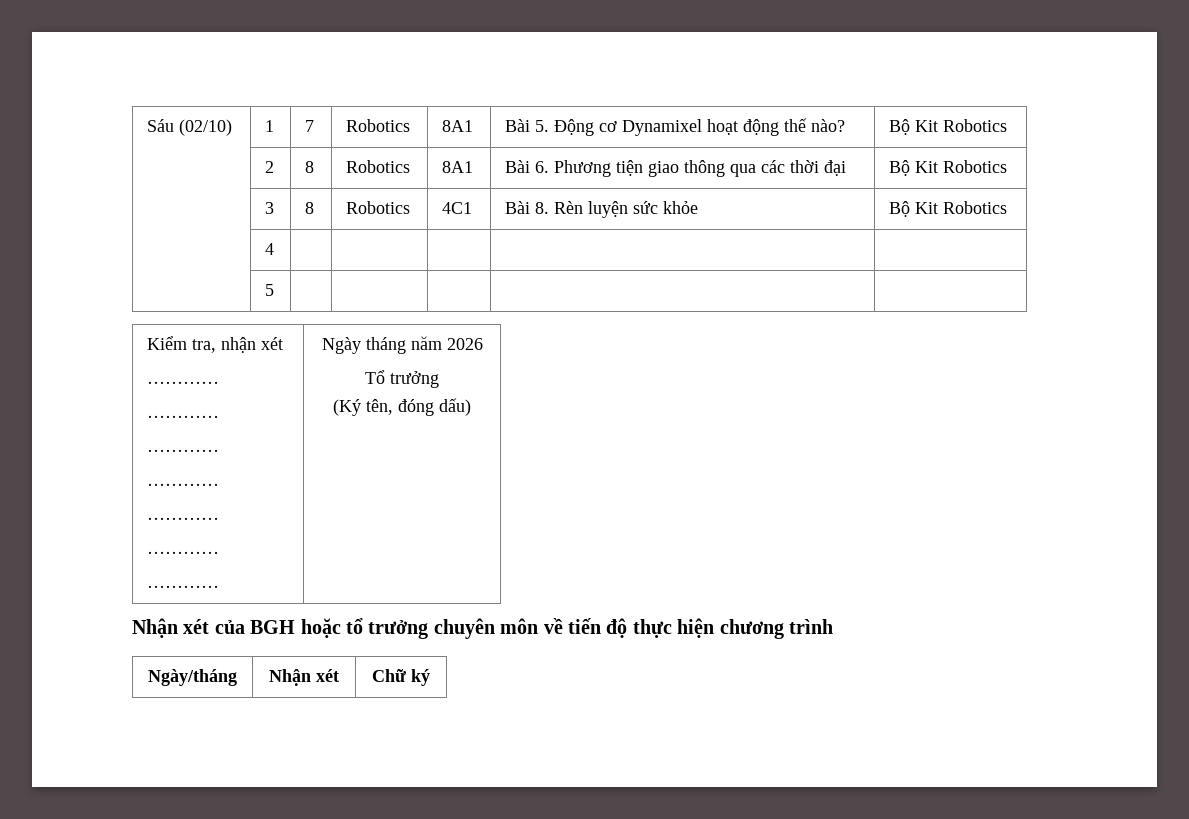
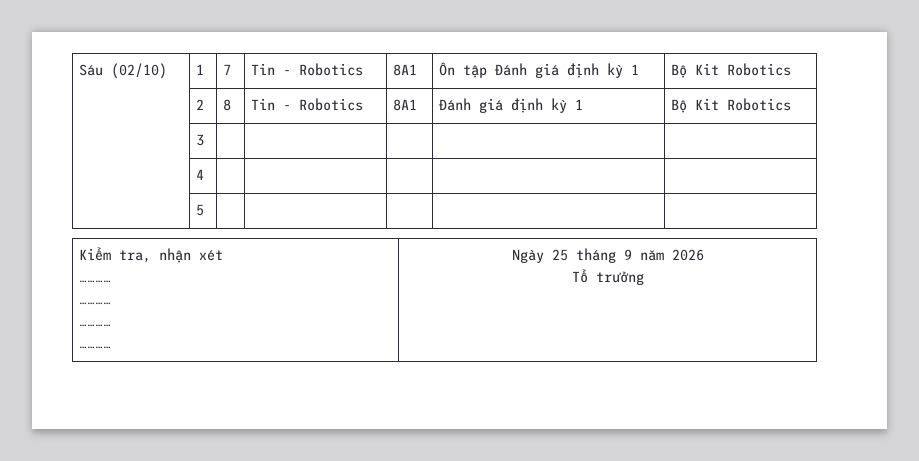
[346,119,411,132] [442,120,474,132] [505,118,846,136] Robotics | 8A1 | Bài 5. Động cơ Dynamixel hoạt động thế nào? -> [251,63,364,76] [393,64,418,76] [439,62,640,78] Tin - Robotics | 8A1 | Ôn tập Đánh giá định kỳ 1
[346,160,411,173] [442,161,474,173] [505,160,847,177] [889,160,1008,176] [265,202,275,214] [305,202,315,214] [346,201,411,214] [442,202,473,214] [505,201,699,218] [889,201,1008,217] Robotics | 8A1 | Bài 6. Phương tiện giao thông qua các thời đại | Bộ Kit Robotics // | 3 | 8 | Robotics | 4C1 | Bài 8. Rèn luyện sức khỏe | Bộ Kit Robotics -> [251,98,364,111] [393,99,418,111] [438,98,584,113] [671,98,792,113] [196,134,205,146] Tin - Robotics | 8A1 | Đánh giá định kỳ 1 | Bộ Kit Robotics // | 3 | | | | |
[147,517,220,520] [147,551,220,554] [147,585,220,588] [321,337,406,354] // ………… // ………… // ………… | Ngày tháng -> [511,248,632,263] | Ngày 25 tháng 9
[333,398,471,416] [132,618,833,639] [148,669,237,686] [269,669,339,686] [372,669,430,686] // (Ký tên, đóng dấu) // Nhận xét của BGH hoặc tổ trưởng chuyên môn về tiến độ thực hiện chương trình // Ngày/tháng | Nhận xét | Chữ ký -> (644, 278) none

